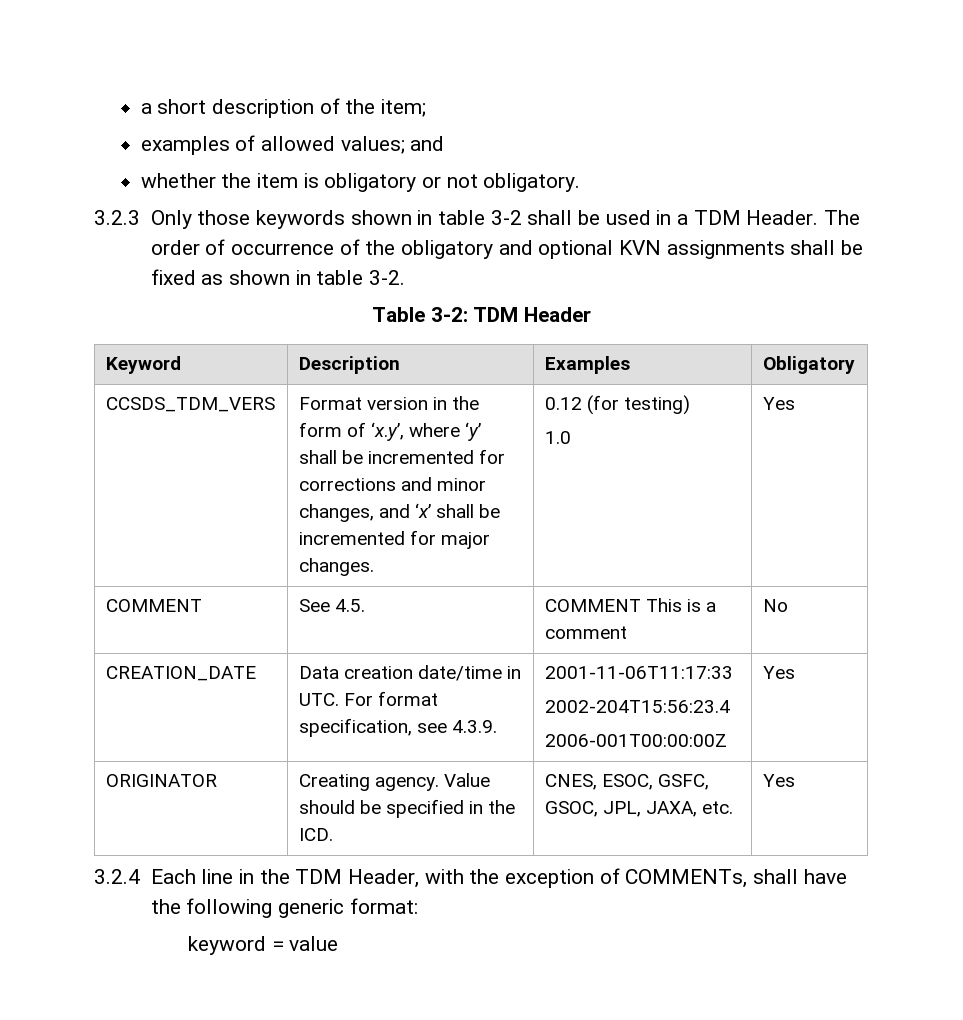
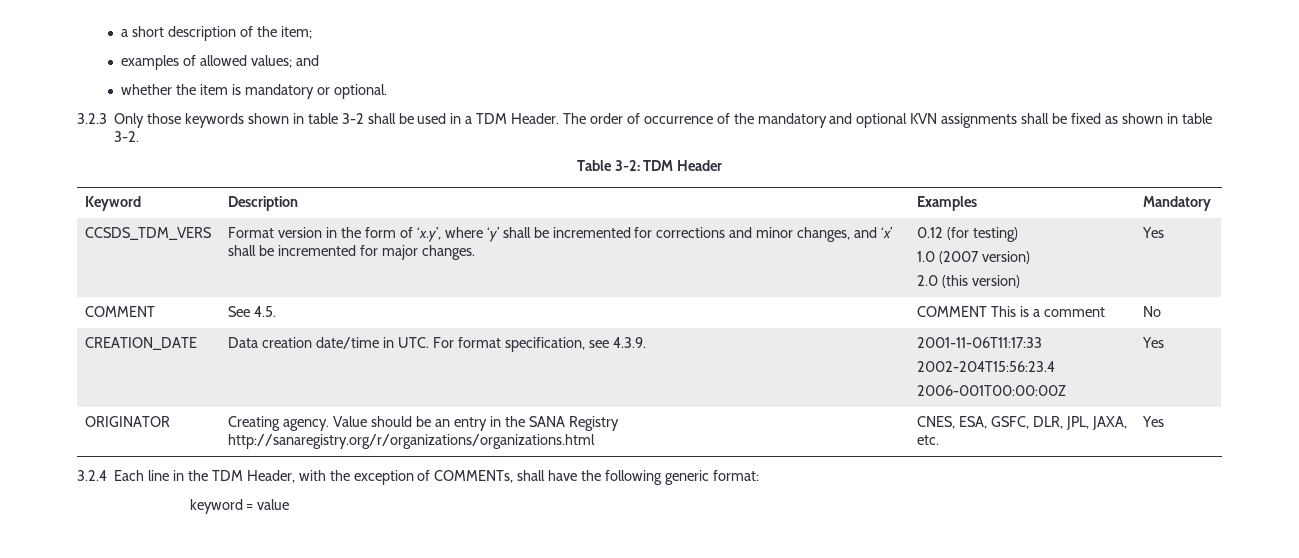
[324,173,581,192] obligatory or not obligatory. -> [244,84,387,99] mandatory or optional.
[400,240,493,259] obligatory -> [757,113,827,128] mandatory
[762,356,855,374] Obligatory -> [1143,196,1212,211] Mandatory
(571, 437) none -> [939,251,1031,264] [917,275,1021,288] (2007 version) // 2.0 (this version)
[386,799,516,818] [298,828,333,841] [544,774,710,790] [544,801,598,817] specified in the ICD. | CNES, ESOC, GSFC, GSOC, -> [435,416,619,431] [228,434,596,449] [917,416,1064,429] an entry in the SANA Registry http://sanaregistry.org/r/organizations/organizations.html | CNES, ESA, GSFC, DLR,

